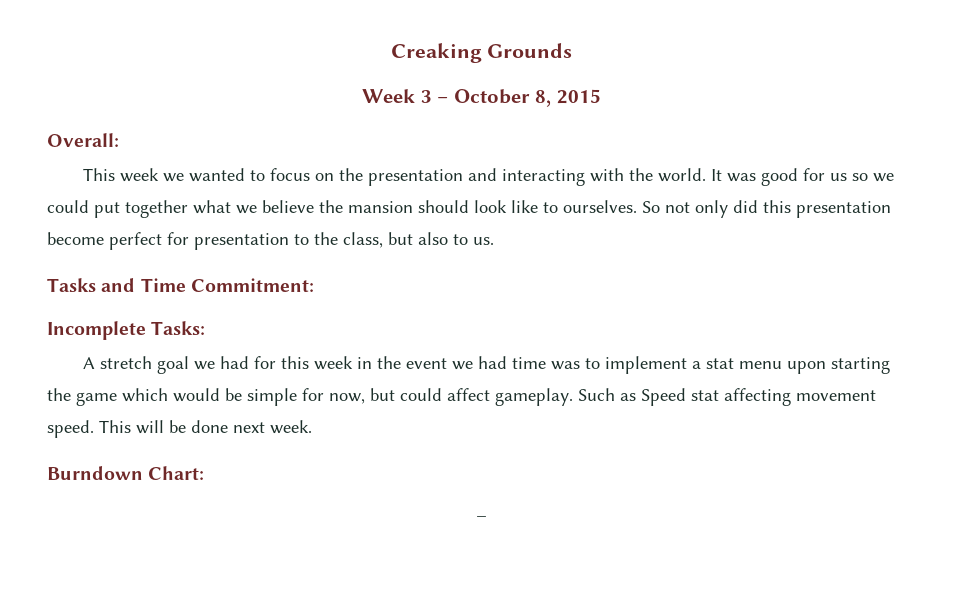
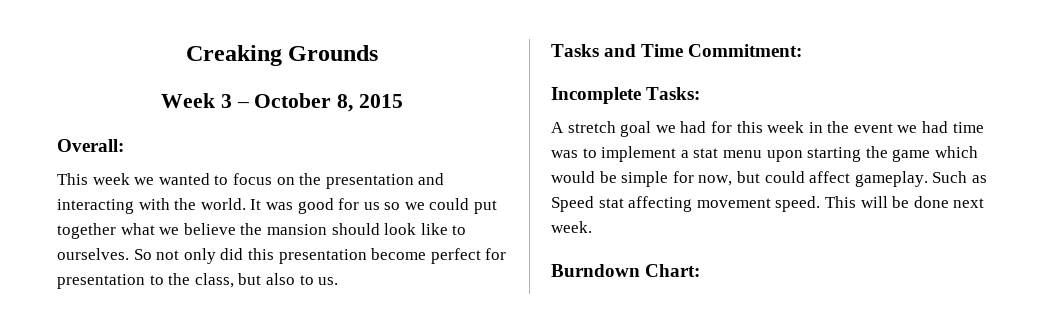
[477,514,486,517] // _ -> (701, 270) none

